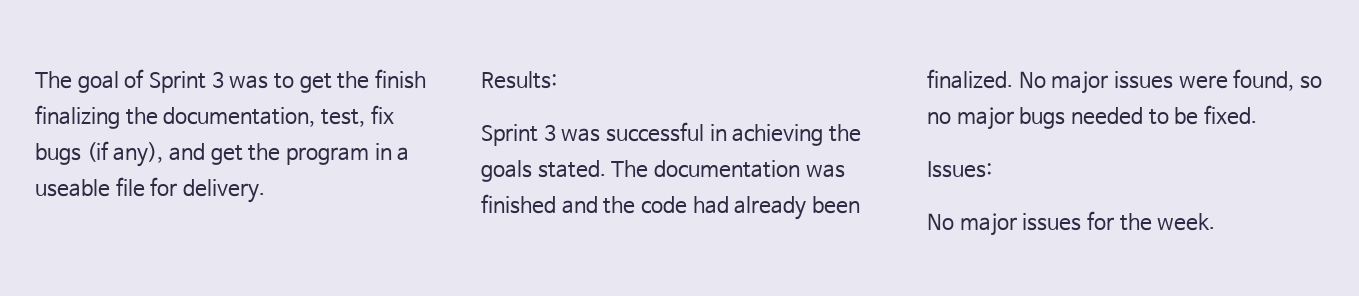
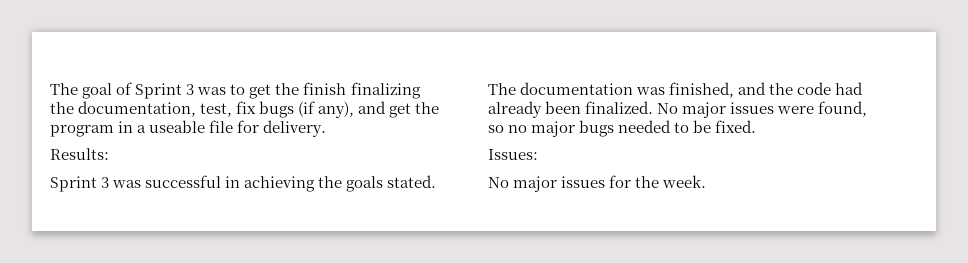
[481,194,556,214] finished -> [669,82,735,98] finished,

